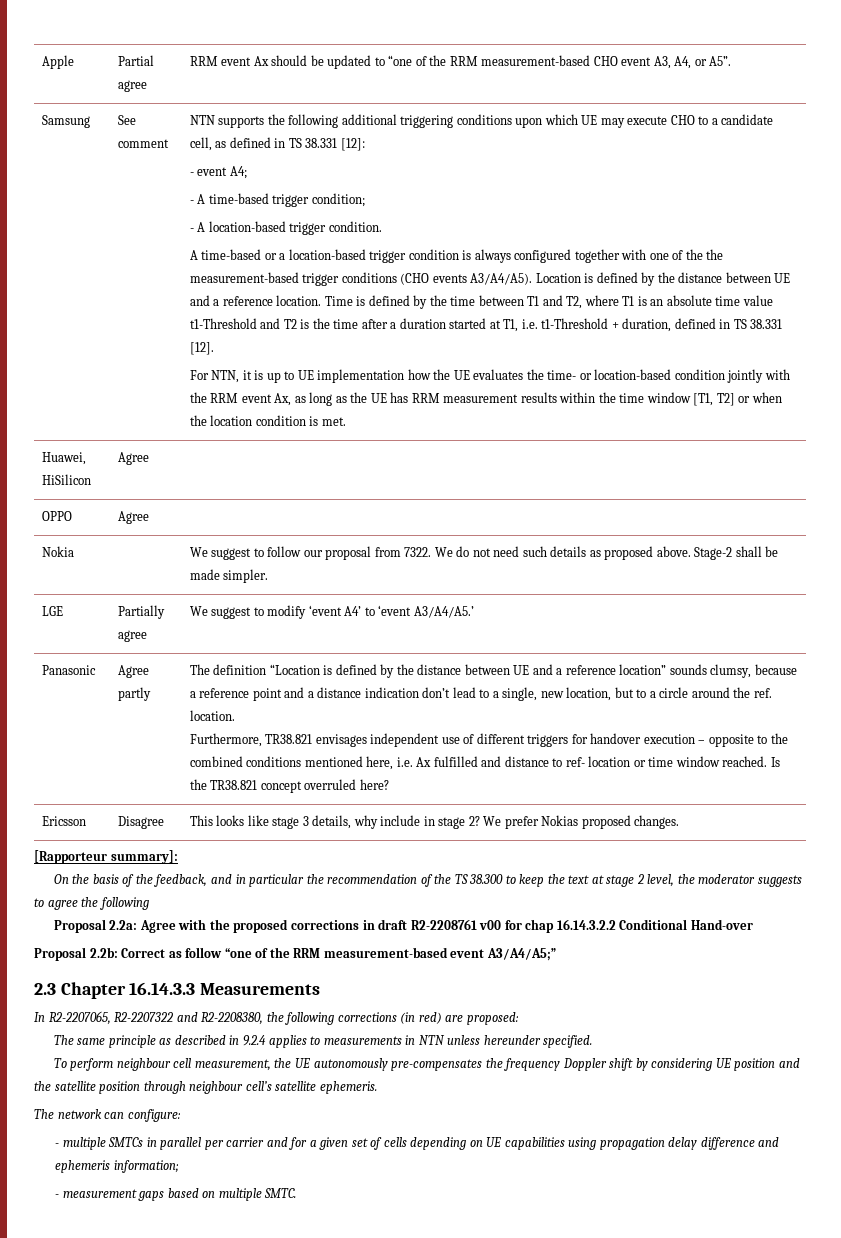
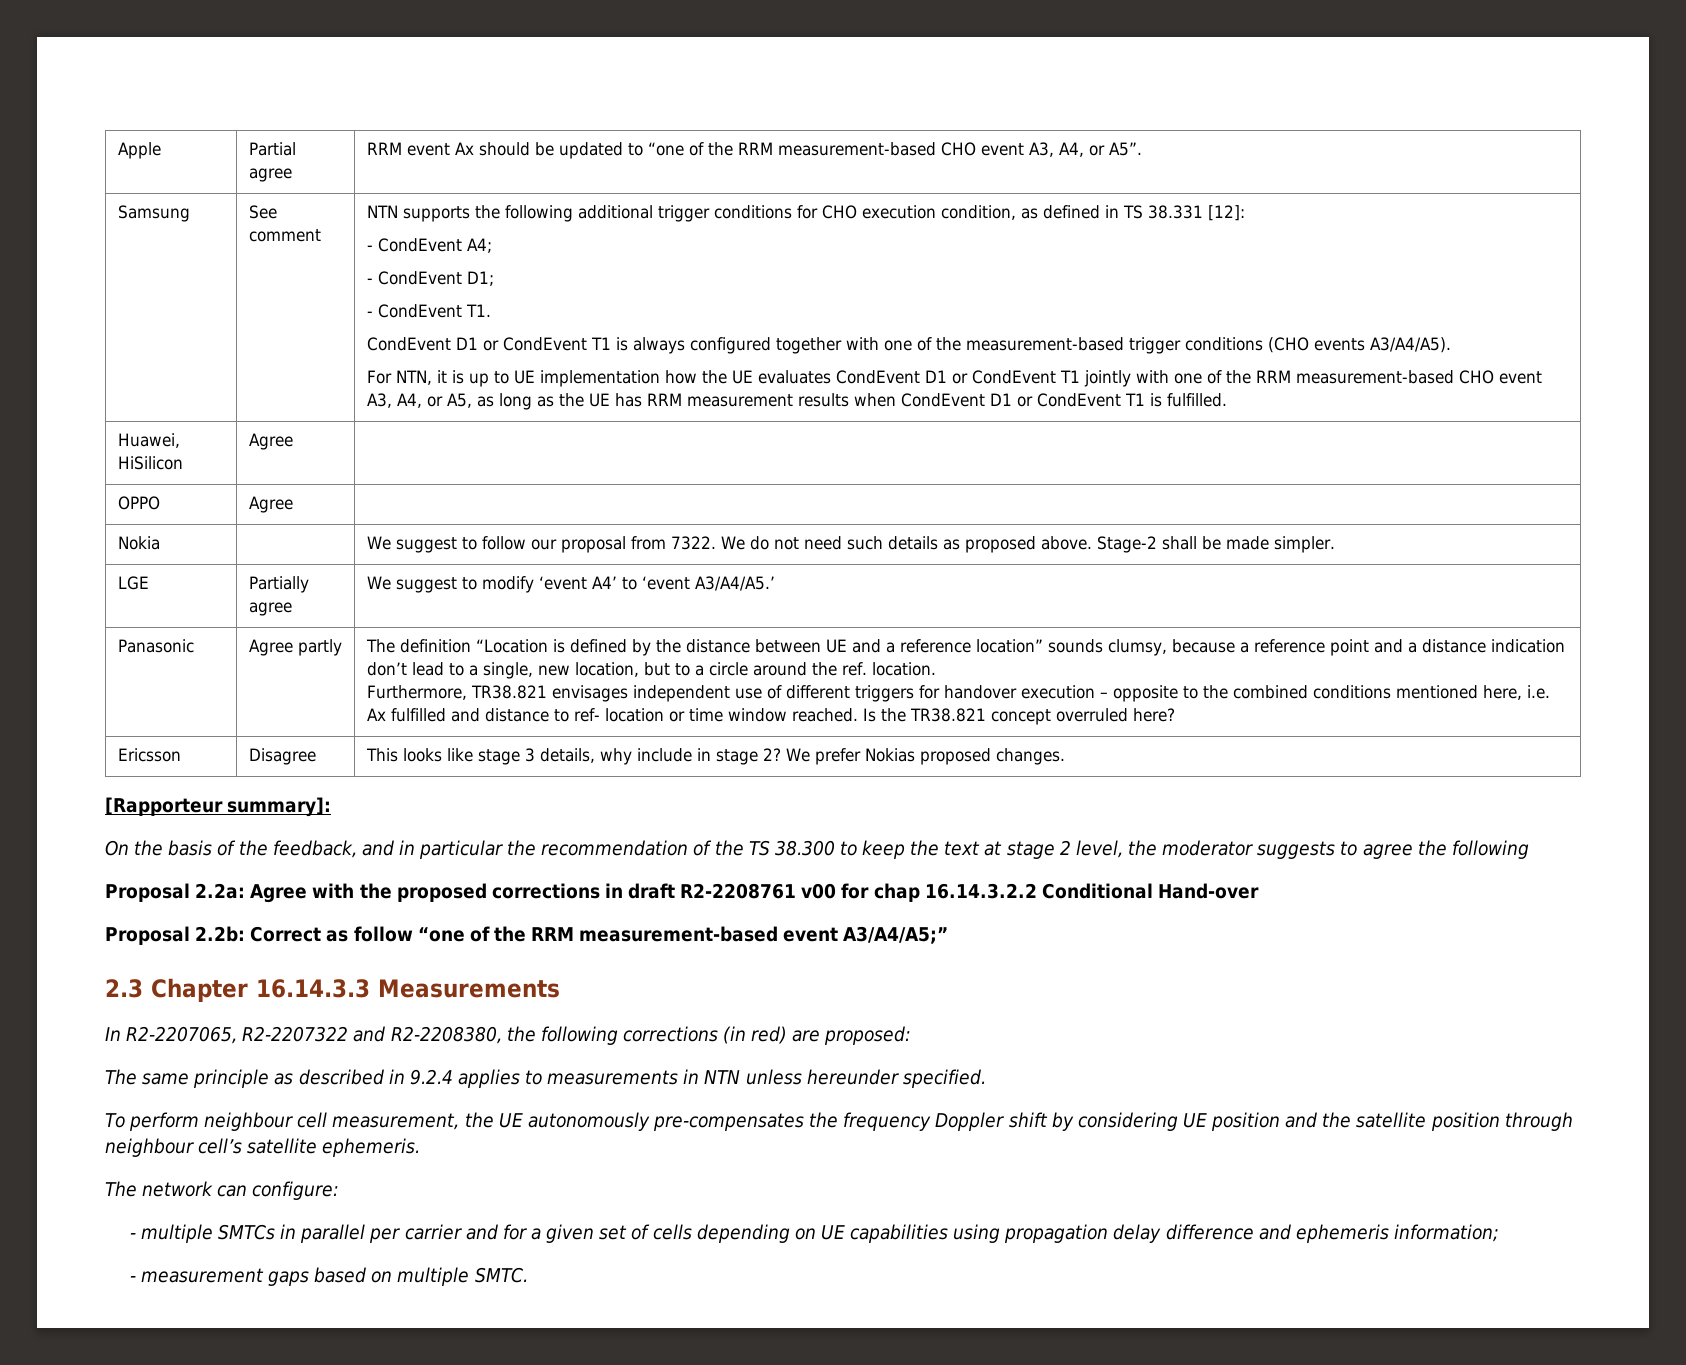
[400,114,774,128] [189,137,212,151] triggering conditions upon which UE may execute CHO to a candidate cell, -> [657,205,1016,222] trigger conditions for CHO execution condition,
[197,167,228,176] event -> [377,238,462,252] CondEvent
[197,193,365,207] [189,221,382,235] [189,249,459,263] A time-based trigger condition; // - A location-based trigger condition. // A time-based or a location-based trigger condition -> [377,271,494,286] [366,304,491,318] [366,337,611,351] CondEvent D1; // - CondEvent T1. // CondEvent D1 or CondEvent T1
[706,249,724,260] the -> (961, 344) none
[535,272,791,286] [189,295,773,309] [189,318,783,332] [189,342,214,355] Location is defined by the distance between UE and a reference location. Time is defined by the time between T1 and T2, where T1 is an absolute time value t1-Threshold and T2 is the time after a duration started at T1, i.e. t1-Threshold + duration, defined in TS 38.331 [12]. -> (1451, 345) none
[526,369,790,383] [189,392,292,406] the time- or location-based condition jointly with the RRM event Ax, -> [835,370,1542,387] [366,393,472,408] CondEvent D1 or CondEvent T1 jointly with one of the RRM measurement-based CHO event A3, A4, or A5,
[559,392,782,406] [189,415,346,426] within the time window [T1, T2] or when the location condition is met. -> [853,393,1227,407] when CondEvent D1 or CondEvent T1 is fulfilled.

